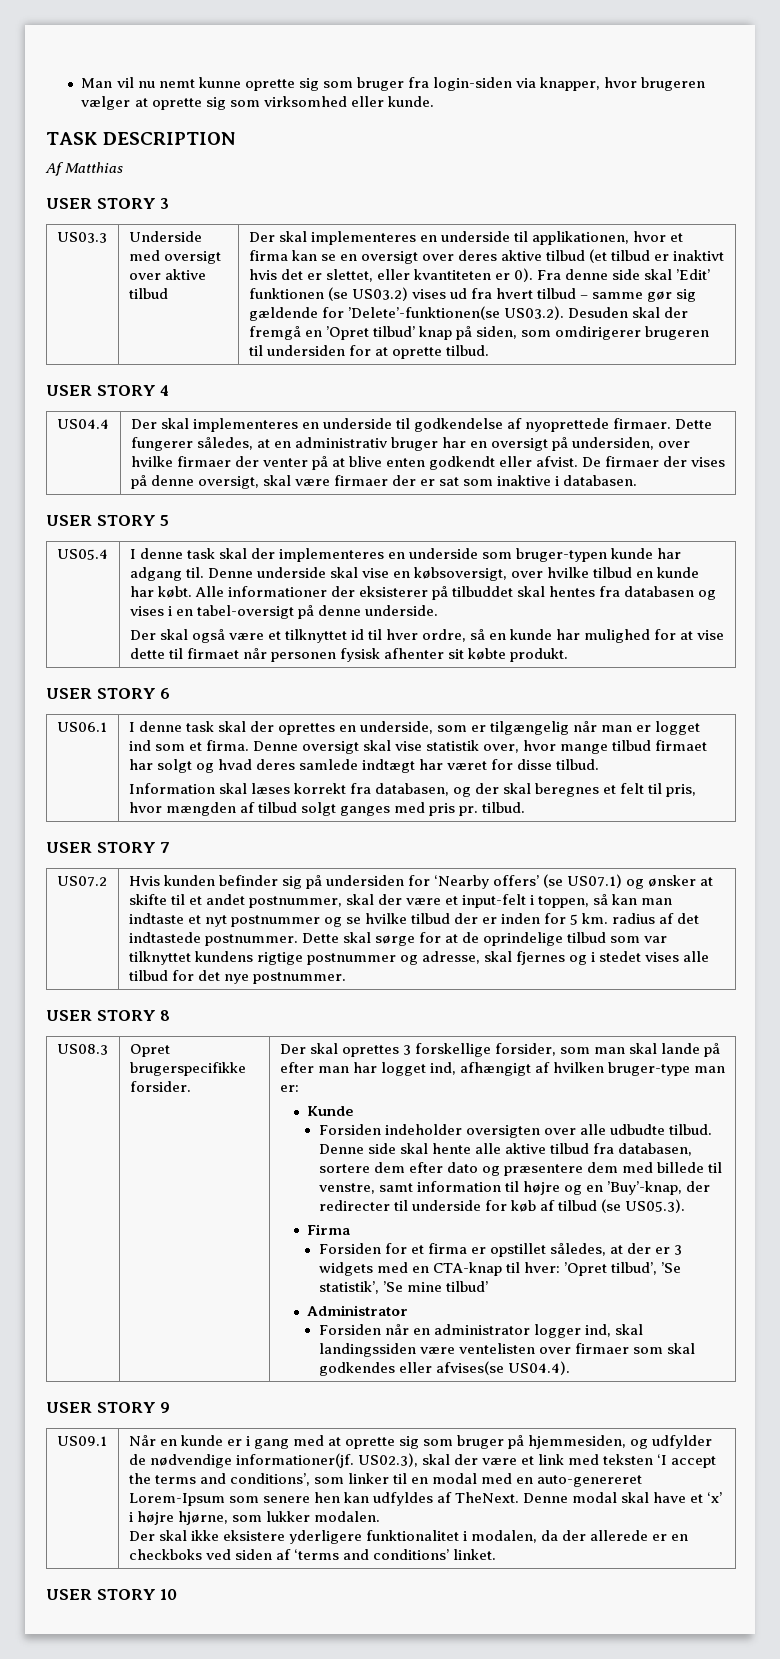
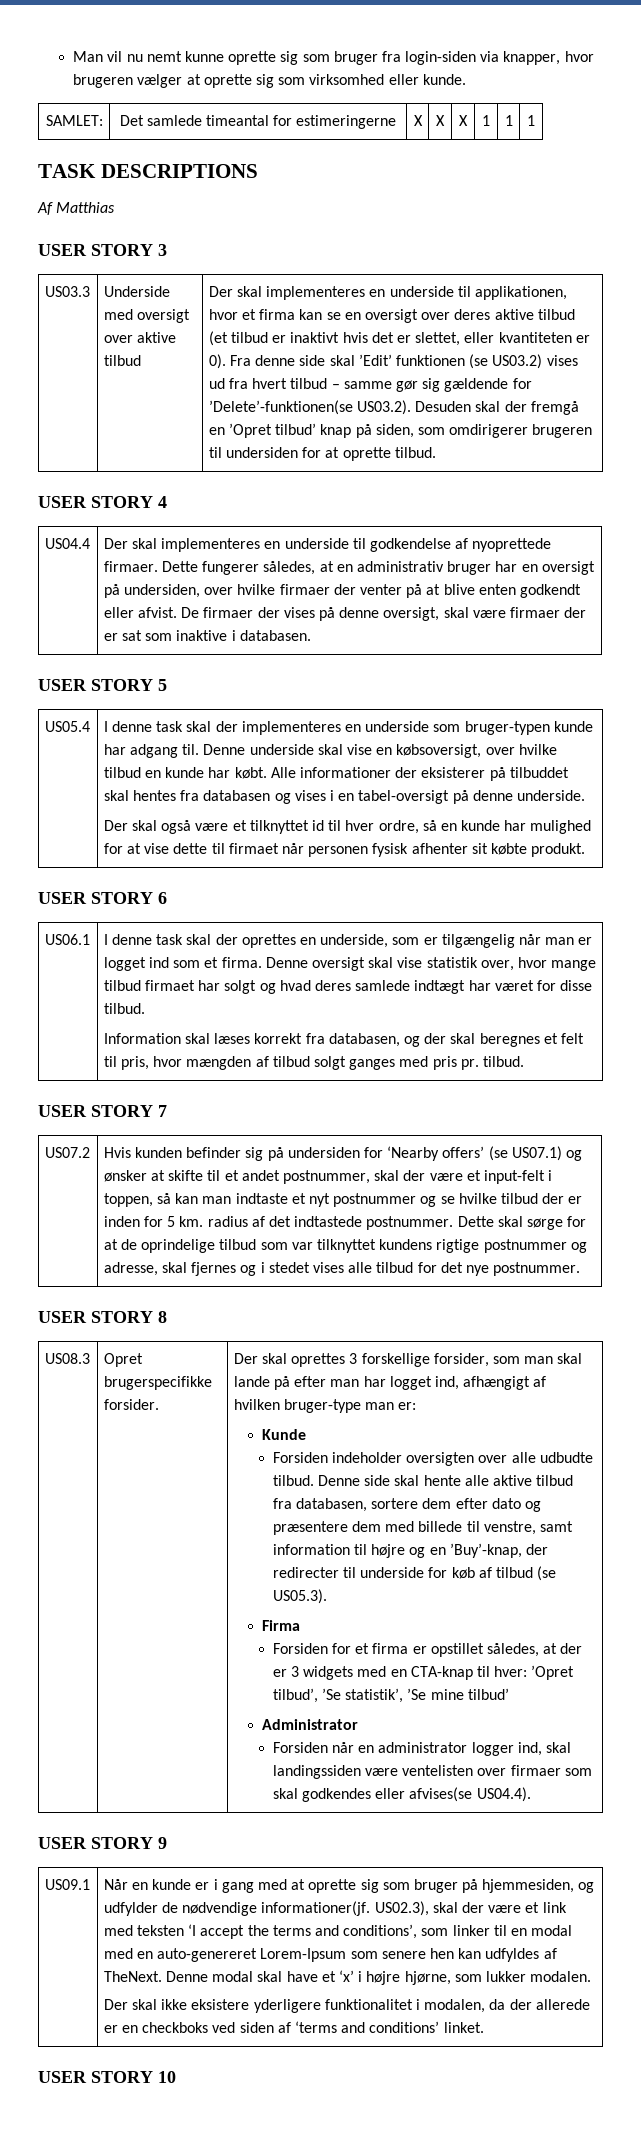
(434, 101) none -> [45,115,103,126] [119,115,397,129] [413,115,423,126] [436,115,445,126] [459,115,468,126] [482,115,490,126] [504,115,513,126] [527,115,535,126] // SAMLET: | Det samlede timeantal for estimeringerne | X | X | X | 1 | 1 | 1
[103,132,236,145] DESCRIPTION -> [100,164,258,178] DESCRIPTIONS

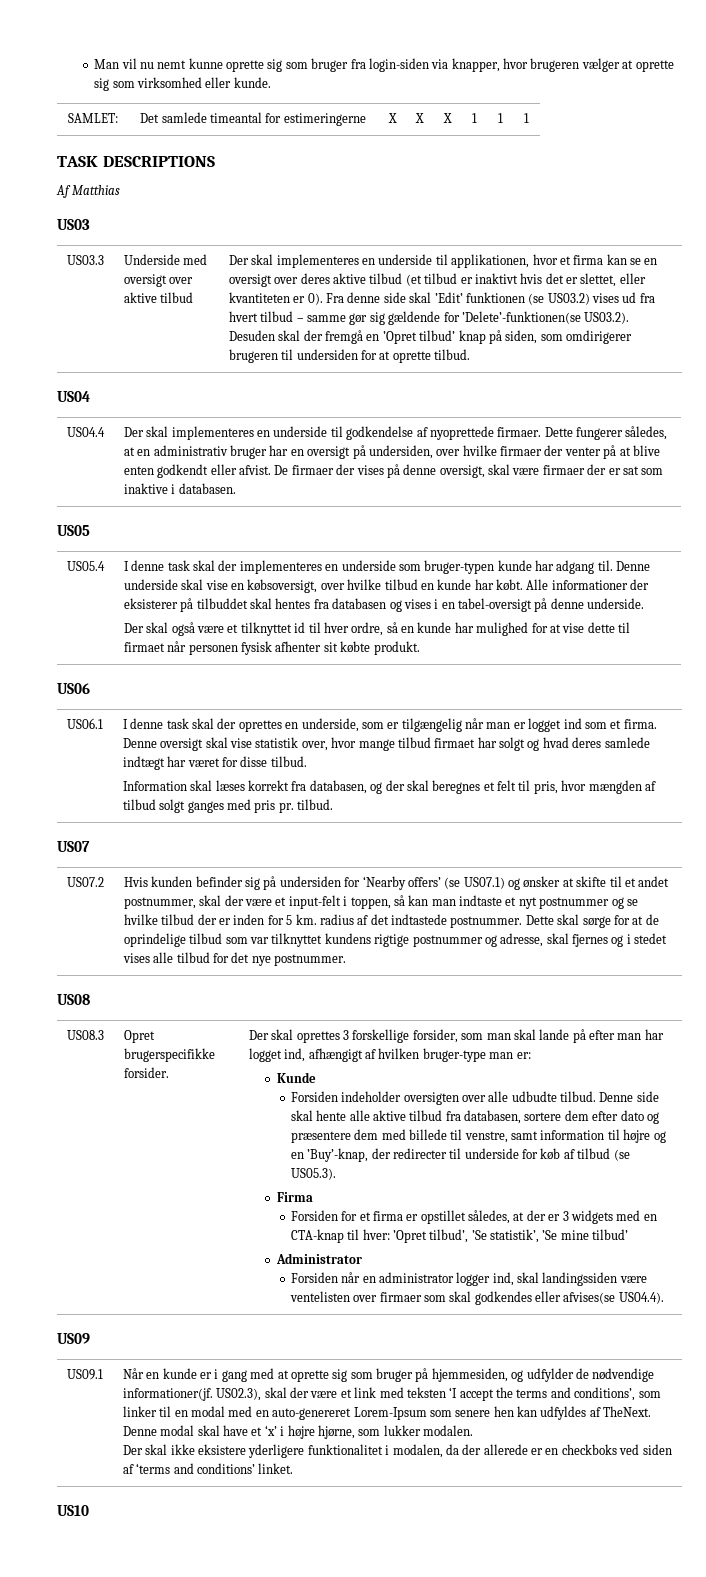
[38,244,167,256] USER STORY 3 -> [57,219,90,230] US03
[38,496,167,508] USER STORY 4 -> [57,391,90,402] US04
[38,679,167,691] USER STORY 5 -> [57,525,90,536] US05
[38,892,167,904] USER STORY 6 -> [57,683,90,694] US06
[38,1105,167,1117] USER STORY 7 -> [57,841,90,852] US07
[38,1311,167,1323] USER STORY 8 -> [57,994,90,1005] US08
[38,1837,167,1849] USER STORY 9 -> [57,1333,90,1344] US09
[38,2071,176,2083] USER STORY 10 -> [57,1505,89,1516] US10

